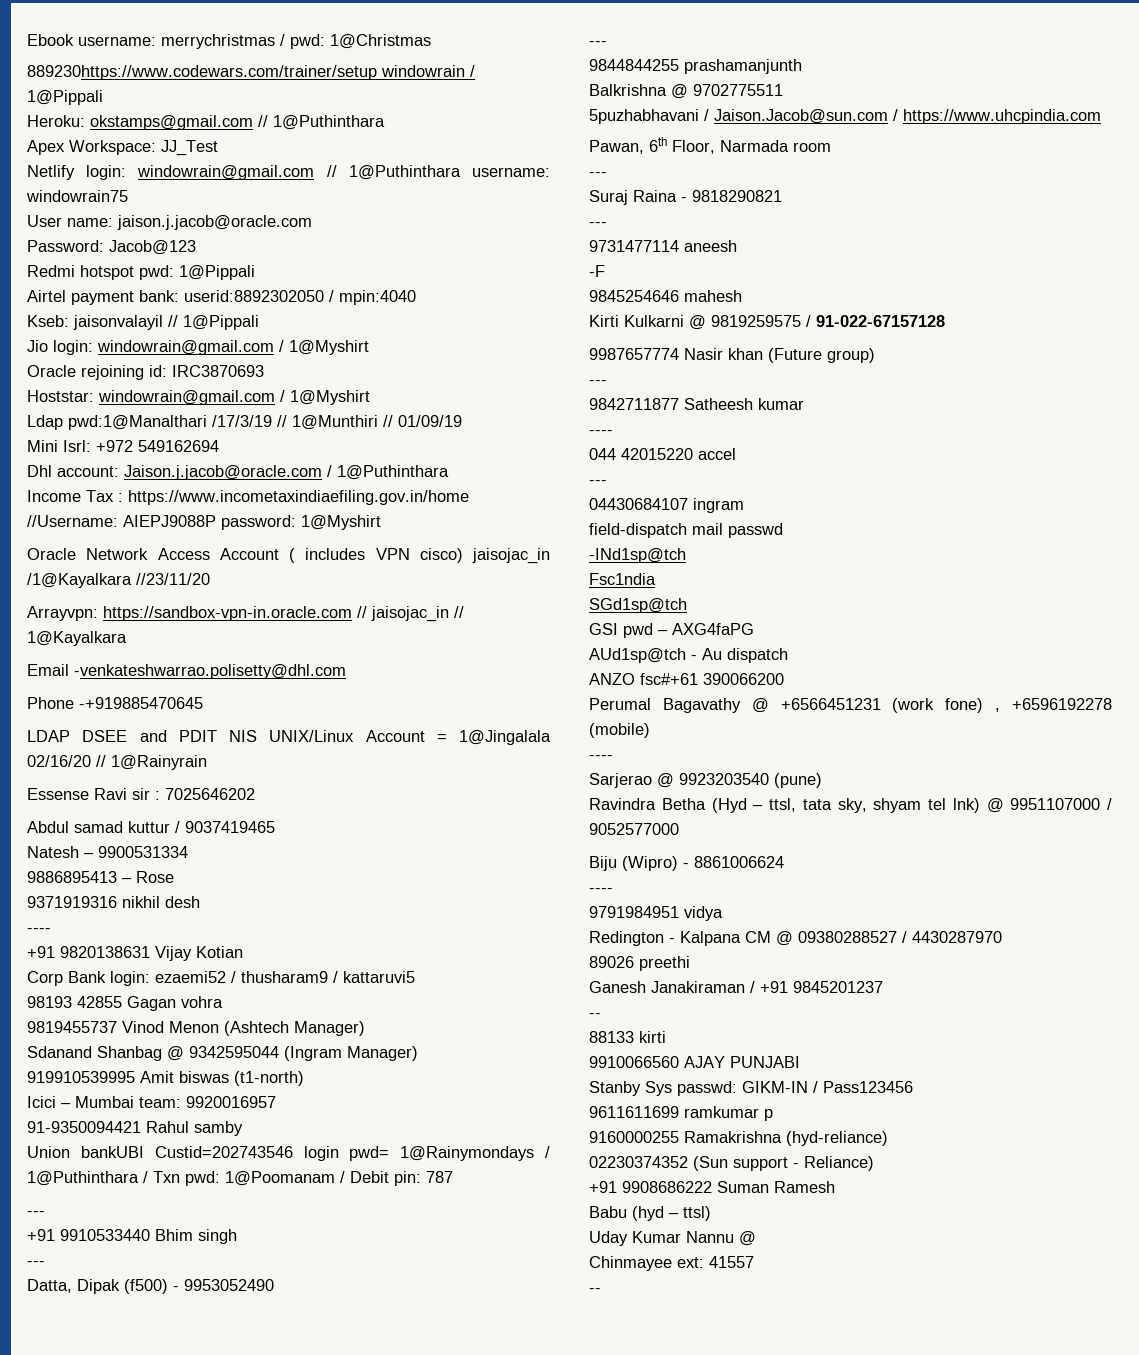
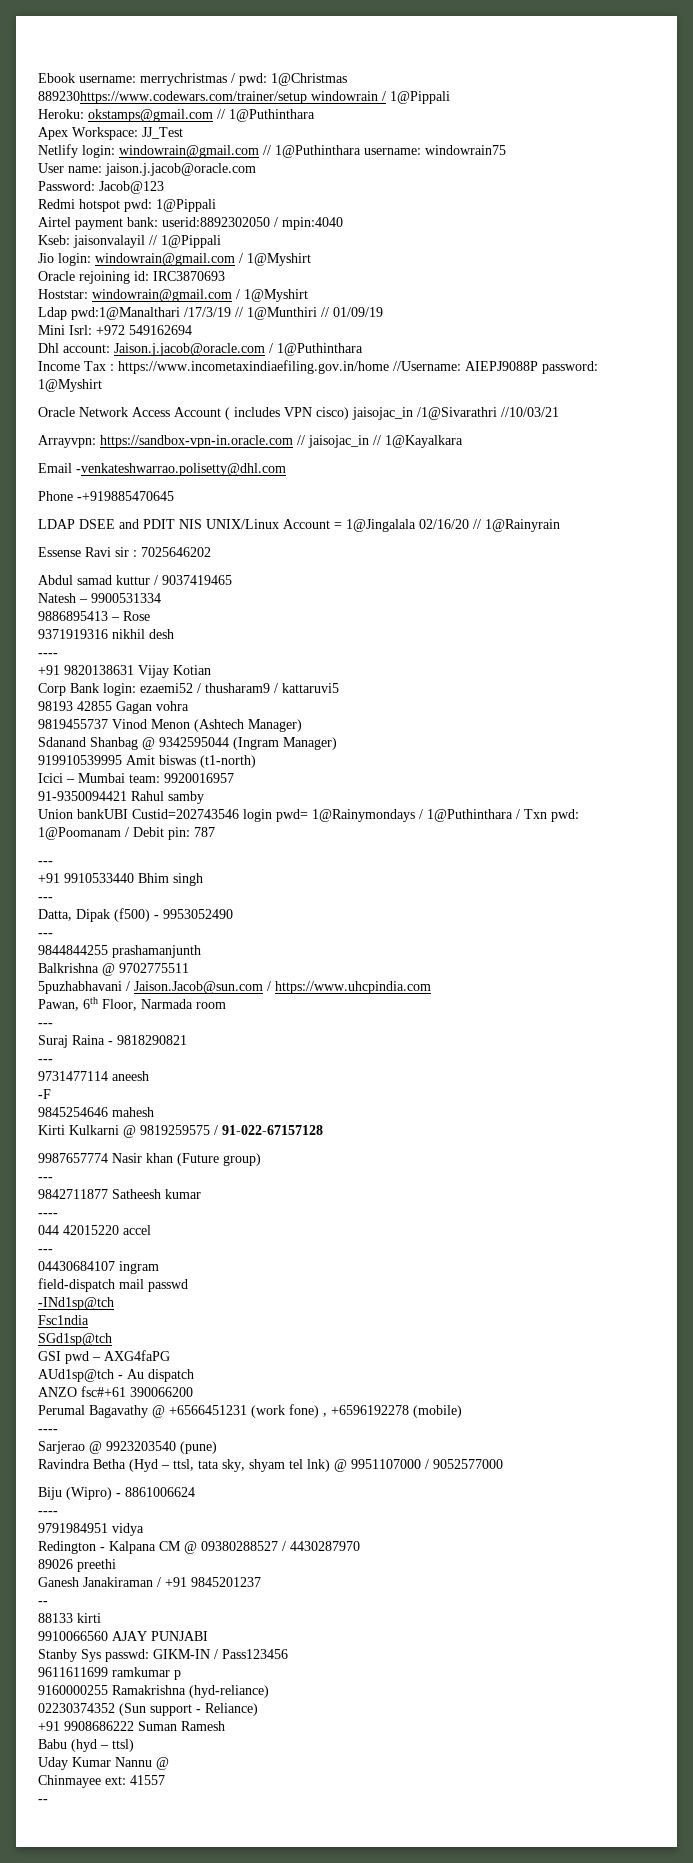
[27,573,210,588] /1@Kayalkara //23/11/20 -> [417,407,559,420] /1@Sivarathri //10/03/21

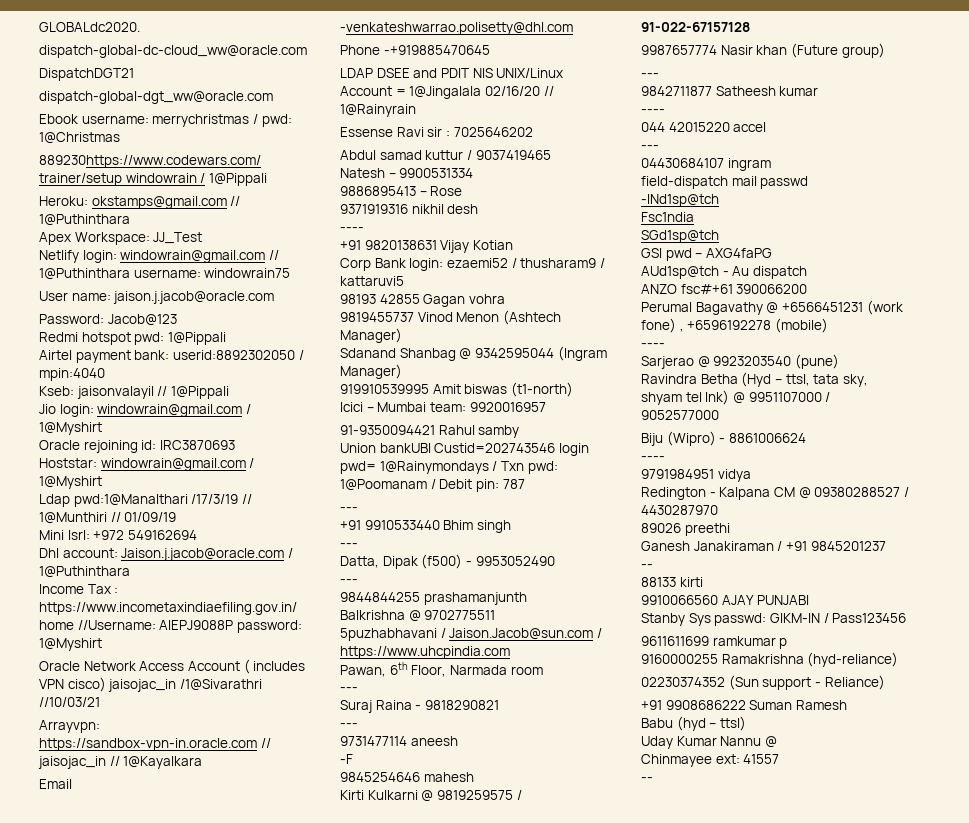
(38, 78) none -> [39,22,140,32] [39,45,307,58] [39,68,134,81] [39,91,273,104] GLOBALdc2020. // dispatch-global-dc-cloud_ww@oracle.com // DispatchDGT21 // dispatch-global-dgt_ww@oracle.com //
[427,809,520,822] 1@Puthinthara / -> (498, 466) none

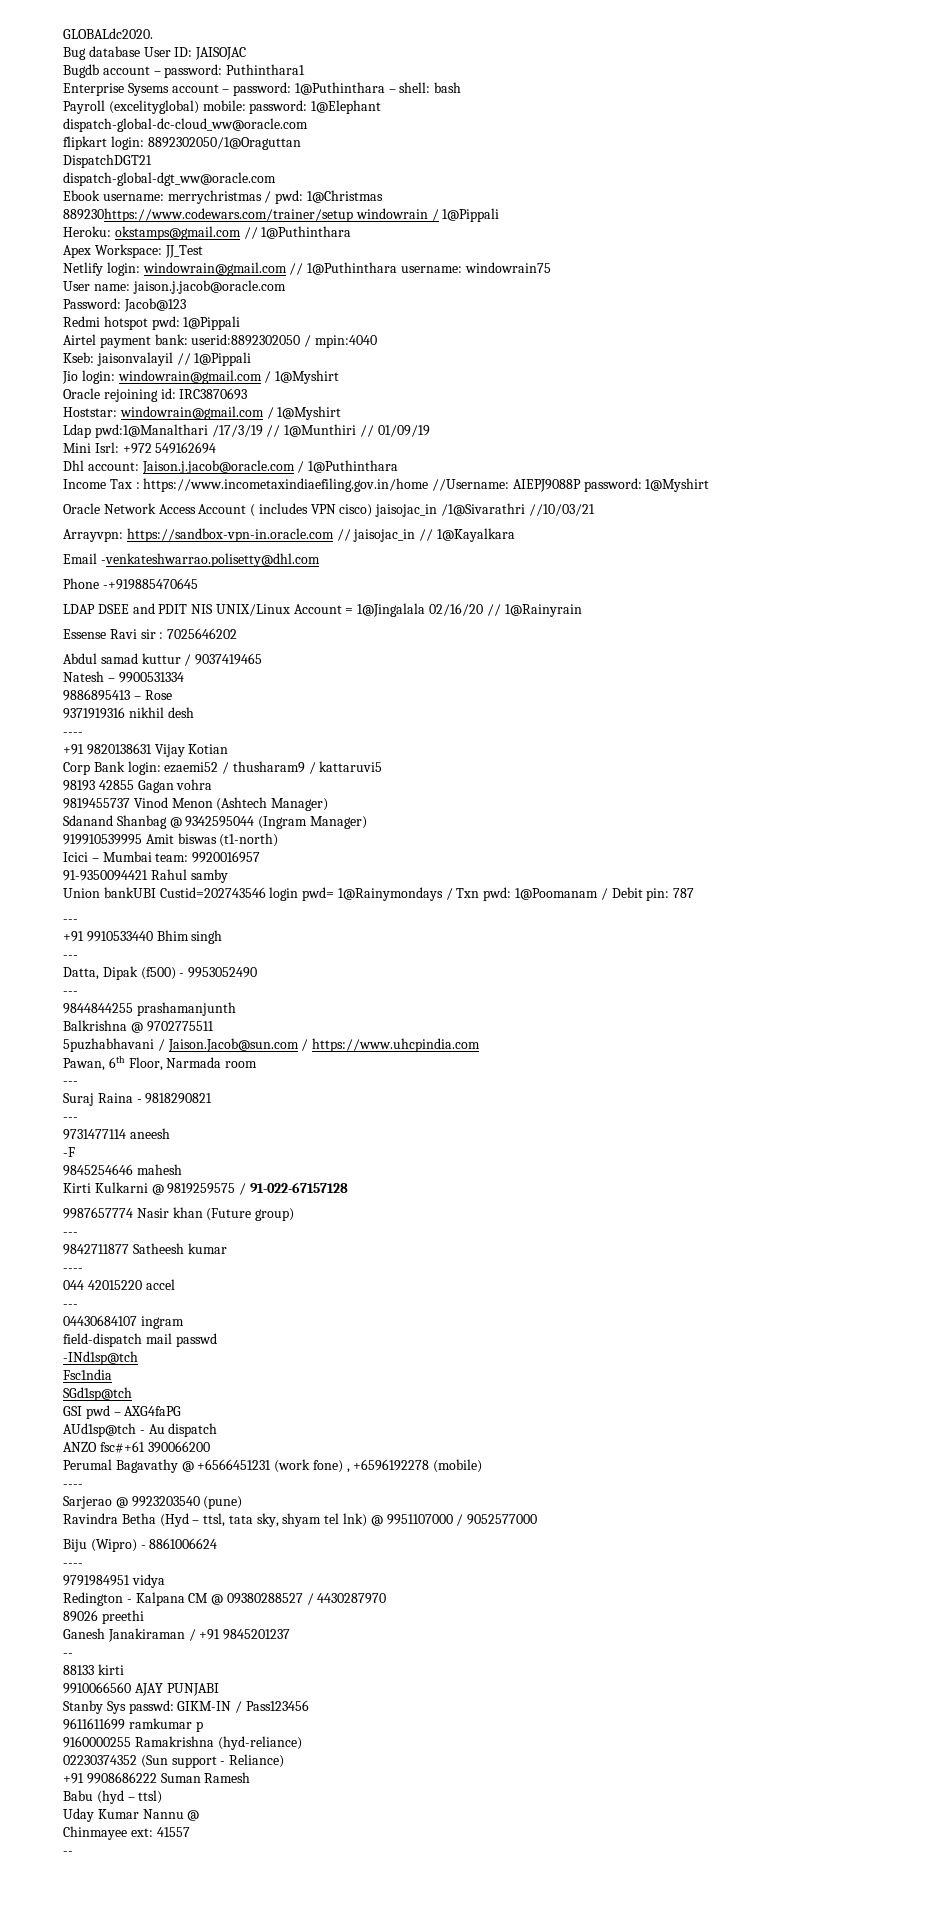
[39,45,307,58] dispatch-global-dc-cloud_ww@oracle.com -> [63,46,247,60] [63,64,306,78] [63,82,462,96] [63,100,382,114] [63,118,308,132] [63,136,301,150] Bug database User ID: JAISOJAC // Bugdb account – password: Puthinthara1 // Enterprise Sysems account – password: 1@Puthinthara – shell: bash // Payroll (excelityglobal) mobile: password: 1@Elephant // dispatch-global-dc-cloud_ww@oracle.com // flipkart login: 8892302050/1@Oraguttan

